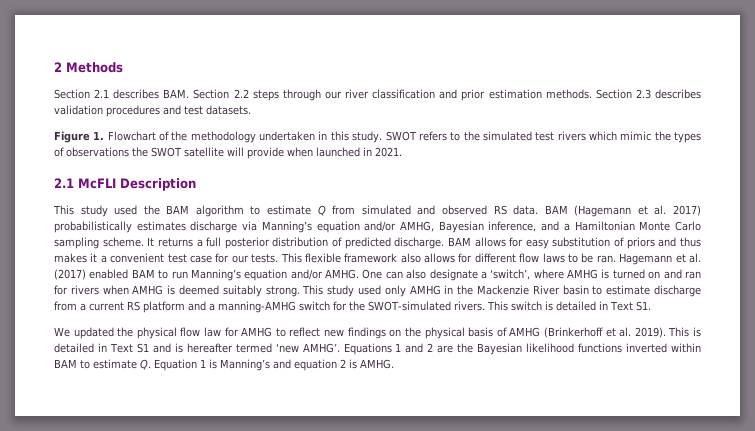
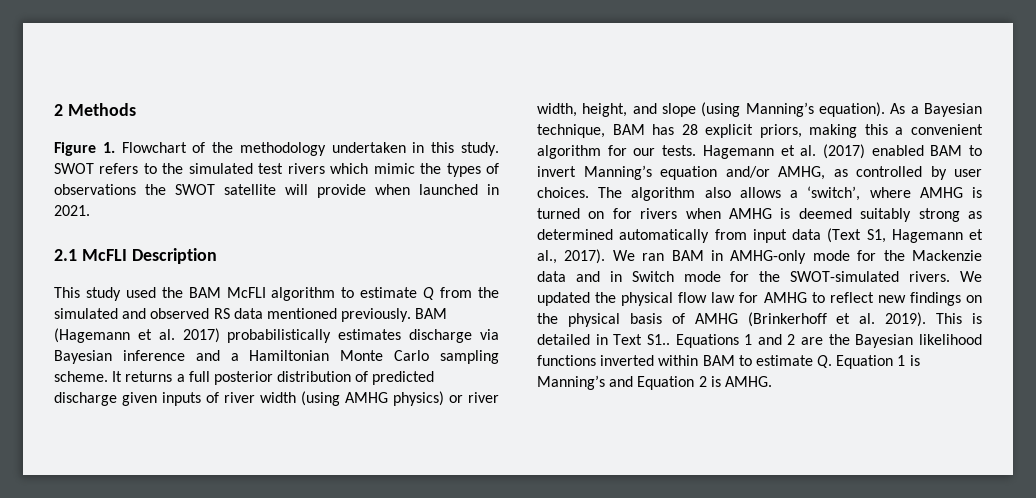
[54,89,702,101] [54,105,251,117] // Section 2.1 describes BAM. Section 2.2 steps through our river classification and prior estimation methods. Section 2.3 describes validation procedures and test datasets. -> (136, 109) none
(190, 209) none -> [226,287,266,298] McFLI
(356, 210) none -> [478,287,500,298] the
[513,205,539,215] data. -> [233,308,412,322] data mentioned previously.
[261,221,537,233] Manning’s equation and/or AMHG, Bayesian inference, -> [54,350,185,364] Bayesian inference
[394,237,702,249] [54,253,616,263] discharge. BAM allows for easy substitution of priors and thus makes it a convenient test case for our tests. This flexible framework also allows for different flow laws to be ran. -> [54,391,499,406] [537,102,982,117] [537,124,983,138] [537,145,697,159] discharge given inputs of river width (using AMHG physics) or river width, height, and slope (using Manning’s equation). As a Bayesian technique, BAM has 28 explicit priors, making this a convenient algorithm for our tests.
[171,269,478,281] run Manning’s equation and/or AMHG. One can also designate -> [537,165,982,180] [537,187,781,201] invert Manning’s equation and/or AMHG, as controlled by user choices. The algorithm also allows
[663,269,702,279] and ran -> (605, 215) none
[265,285,701,297] [54,301,651,313] strong. This study used only AMHG in the Mackenzie River basin to estimate discharge from a current RS platform and a manning-AMHG switch for the SWOT-simulated rivers. This switch is detailed in Text S1. // -> [918,208,982,222] [537,228,983,243] [537,249,982,264] [537,271,951,282] strong as determined automatically from input data (Text S1, Hagemann et al., 2017). We ran BAM in AMHG-only mode for the Mackenzie data and in Switch mode for the SWOT-simulated rivers.
[136,343,340,353] S1 and is hereafter termed ‘new AMHG’. -> [646,334,670,345] S1..
[294,359,337,371] equation -> [637,376,695,390] Equation

